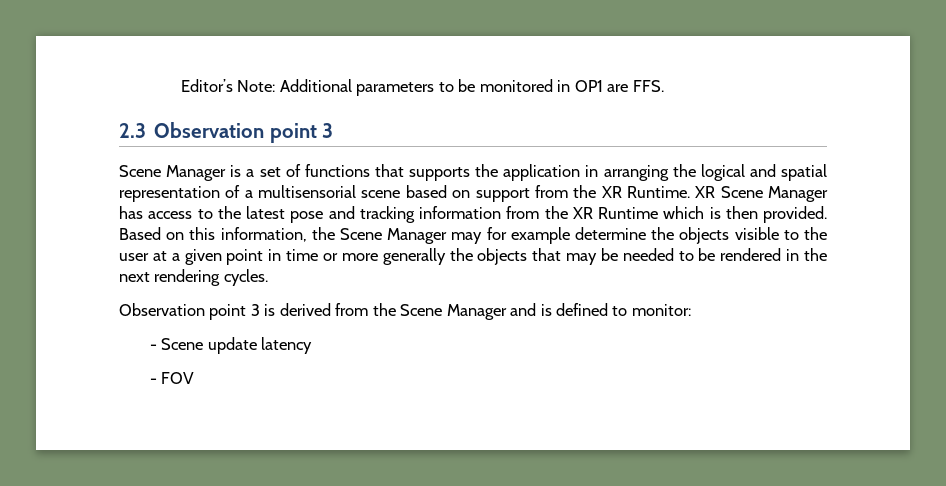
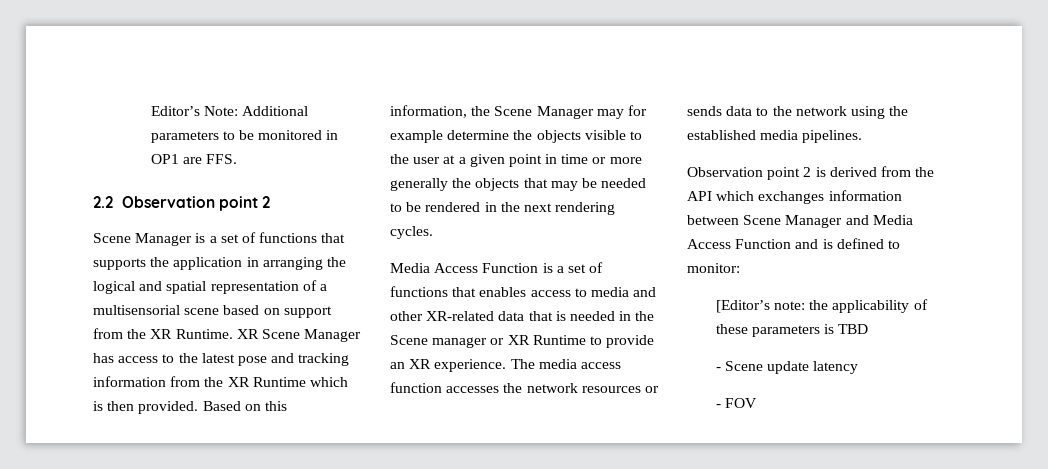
[119,122,334,143] 2.3 Observation point 3 -> [93,196,271,211] 2.2 Observation point 2
[119,303,260,320] // Observation point 3 -> [390,262,604,273] [390,286,657,297] [390,311,655,321] [390,335,655,348] [390,359,621,372] [390,382,659,393] [687,106,909,119] [687,130,863,143] [687,167,812,180] // Media Access Function is a set of functions that enables access to media and other XR-related data that is needed in the Scene manager or XR Runtime to provide an XR experience. The media access function accesses the network resources or sends data to the network using the established media pipelines. // Observation point 2
[400,303,691,320] Scene Manager and is defined to monitor: -> [687,190,902,204] [687,215,913,228] [687,238,900,249] [687,263,740,273] [715,299,928,313] [715,324,869,337] API which exchanges information between Scene Manager and Media Access Function and is defined to monitor: // [Editor’s note: the applicability of these parameters is TBD

